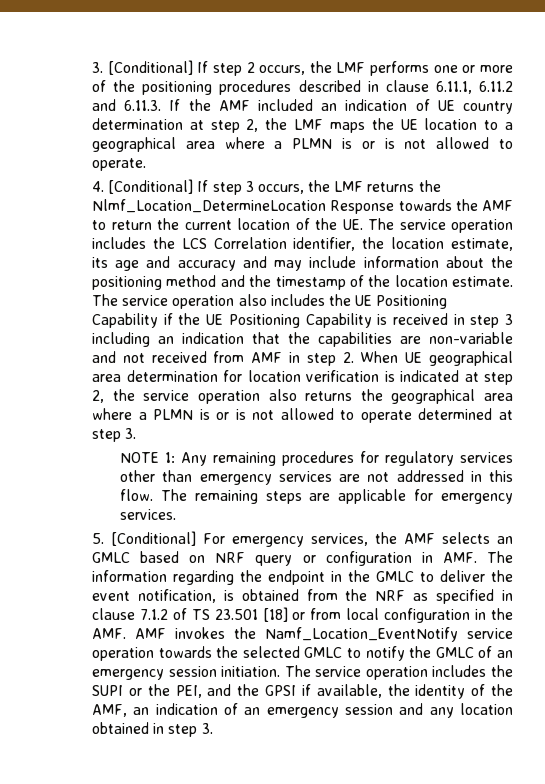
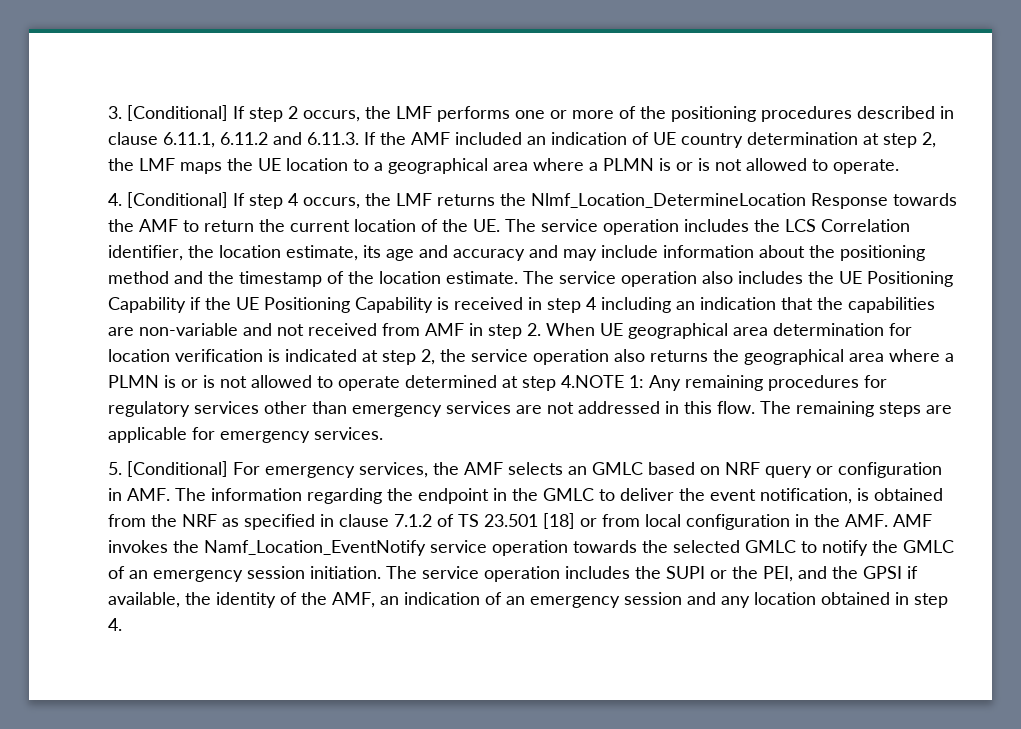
[245,181,254,192] 3 -> [288,193,299,206] 4
[504,314,513,325] 3 -> [586,297,597,310] 4
[125,428,137,439] [119,452,159,463] 3. // NOTE -> [561,375,625,388] 4.NOTE
[201,723,213,734] 3. -> [108,618,123,631] 4.

